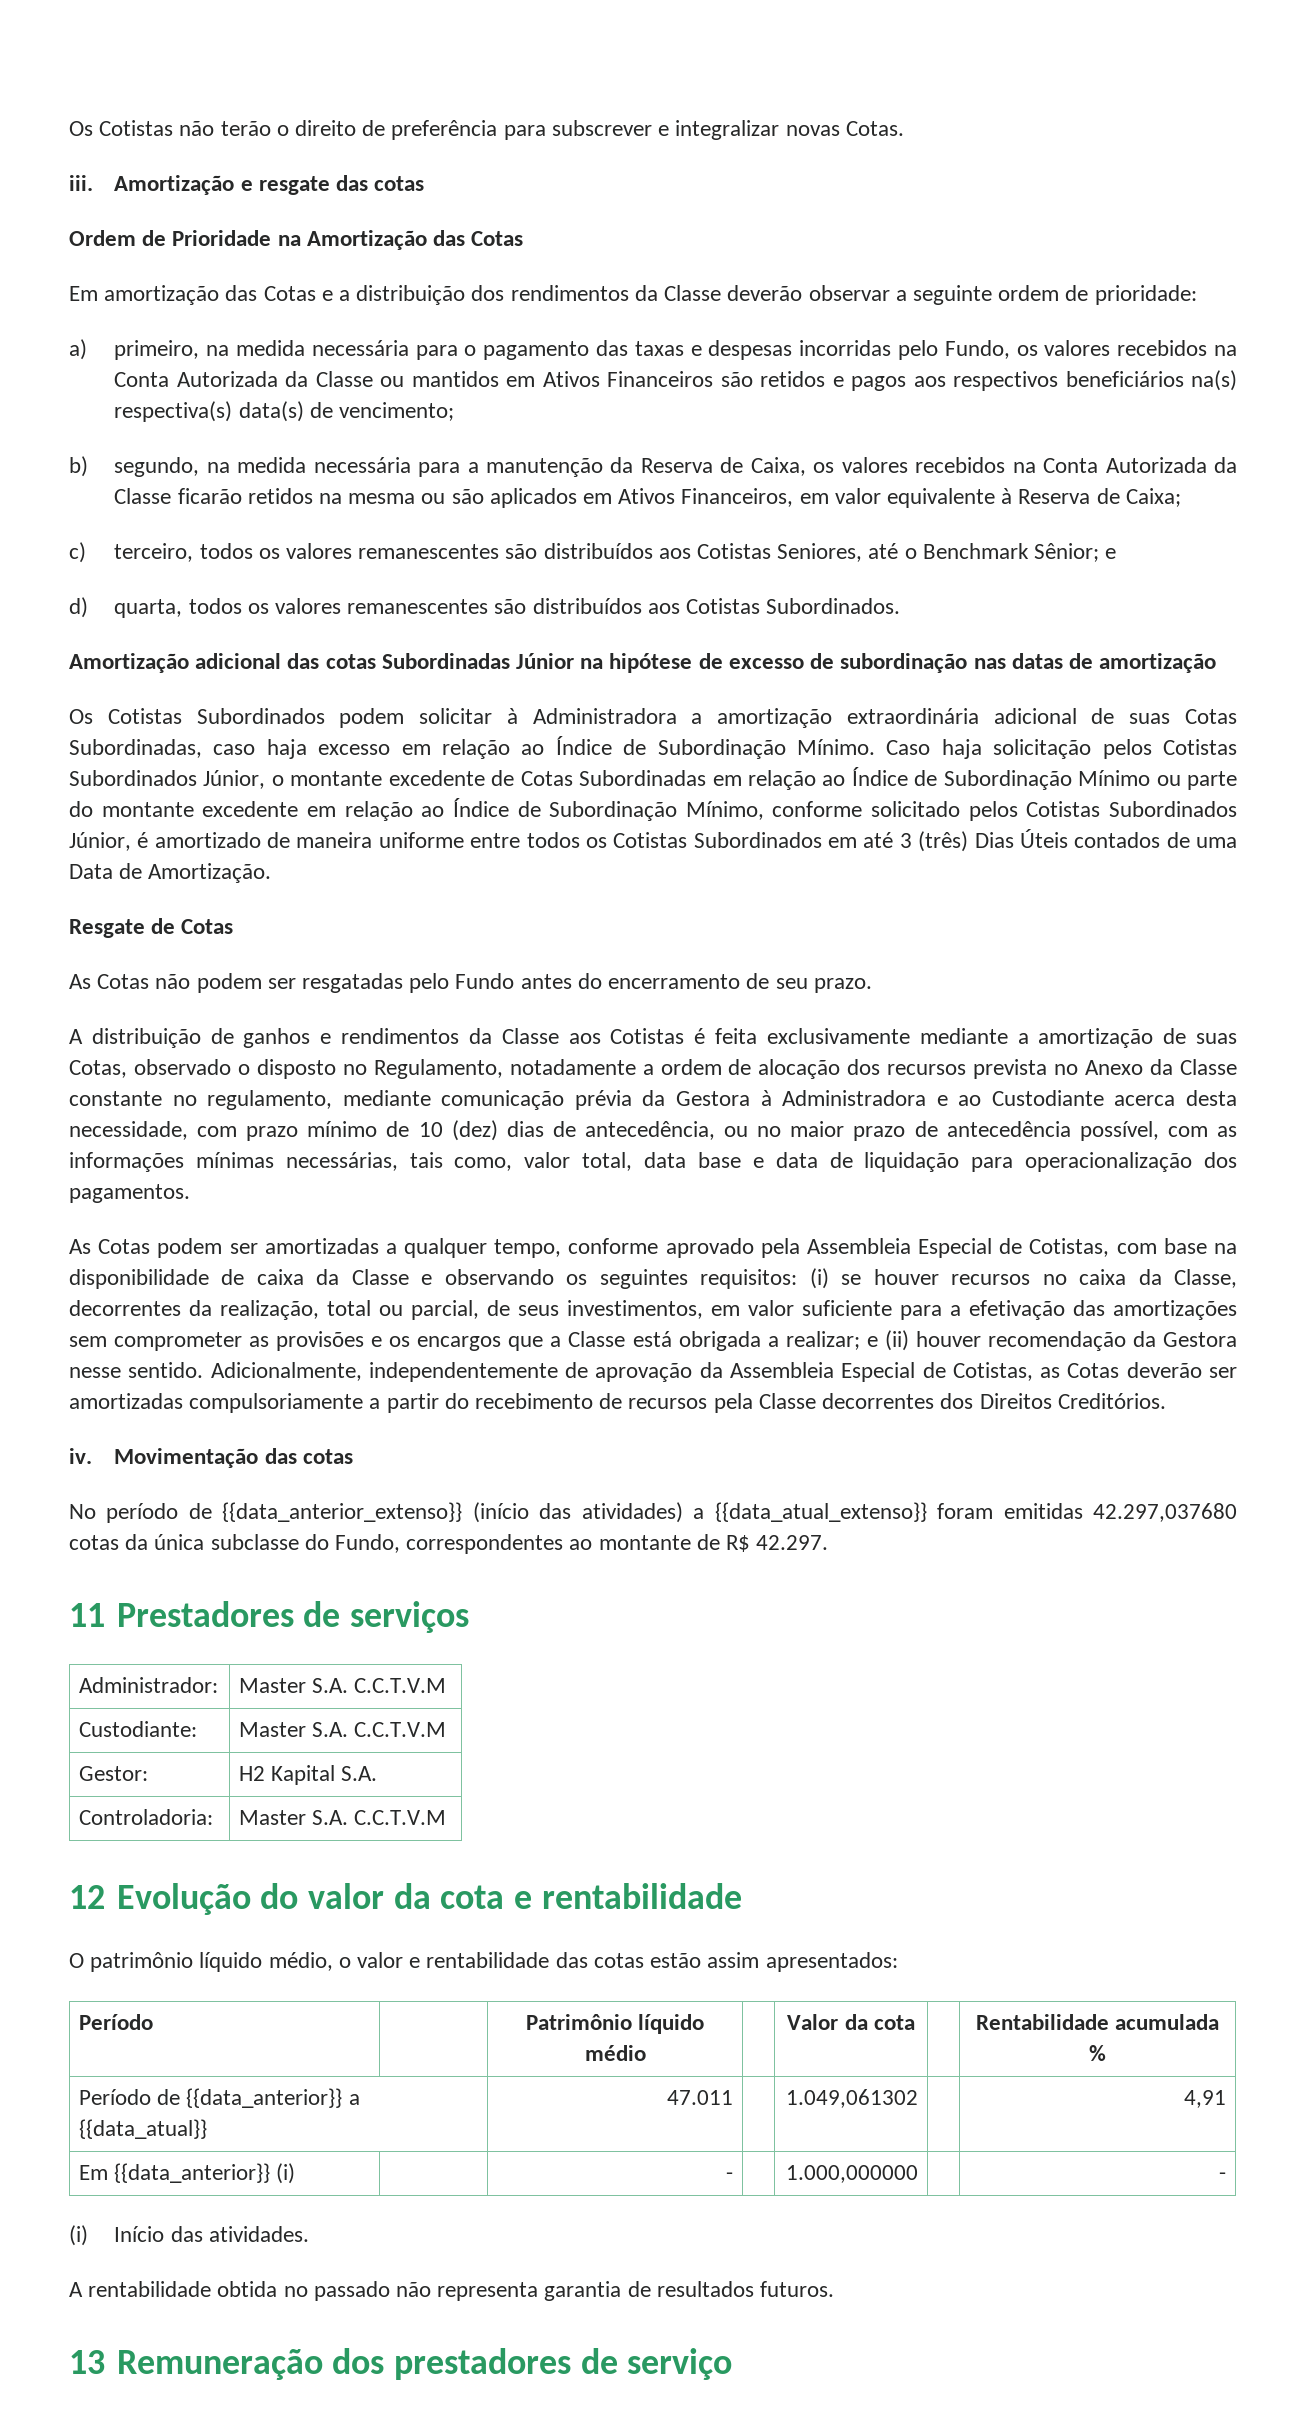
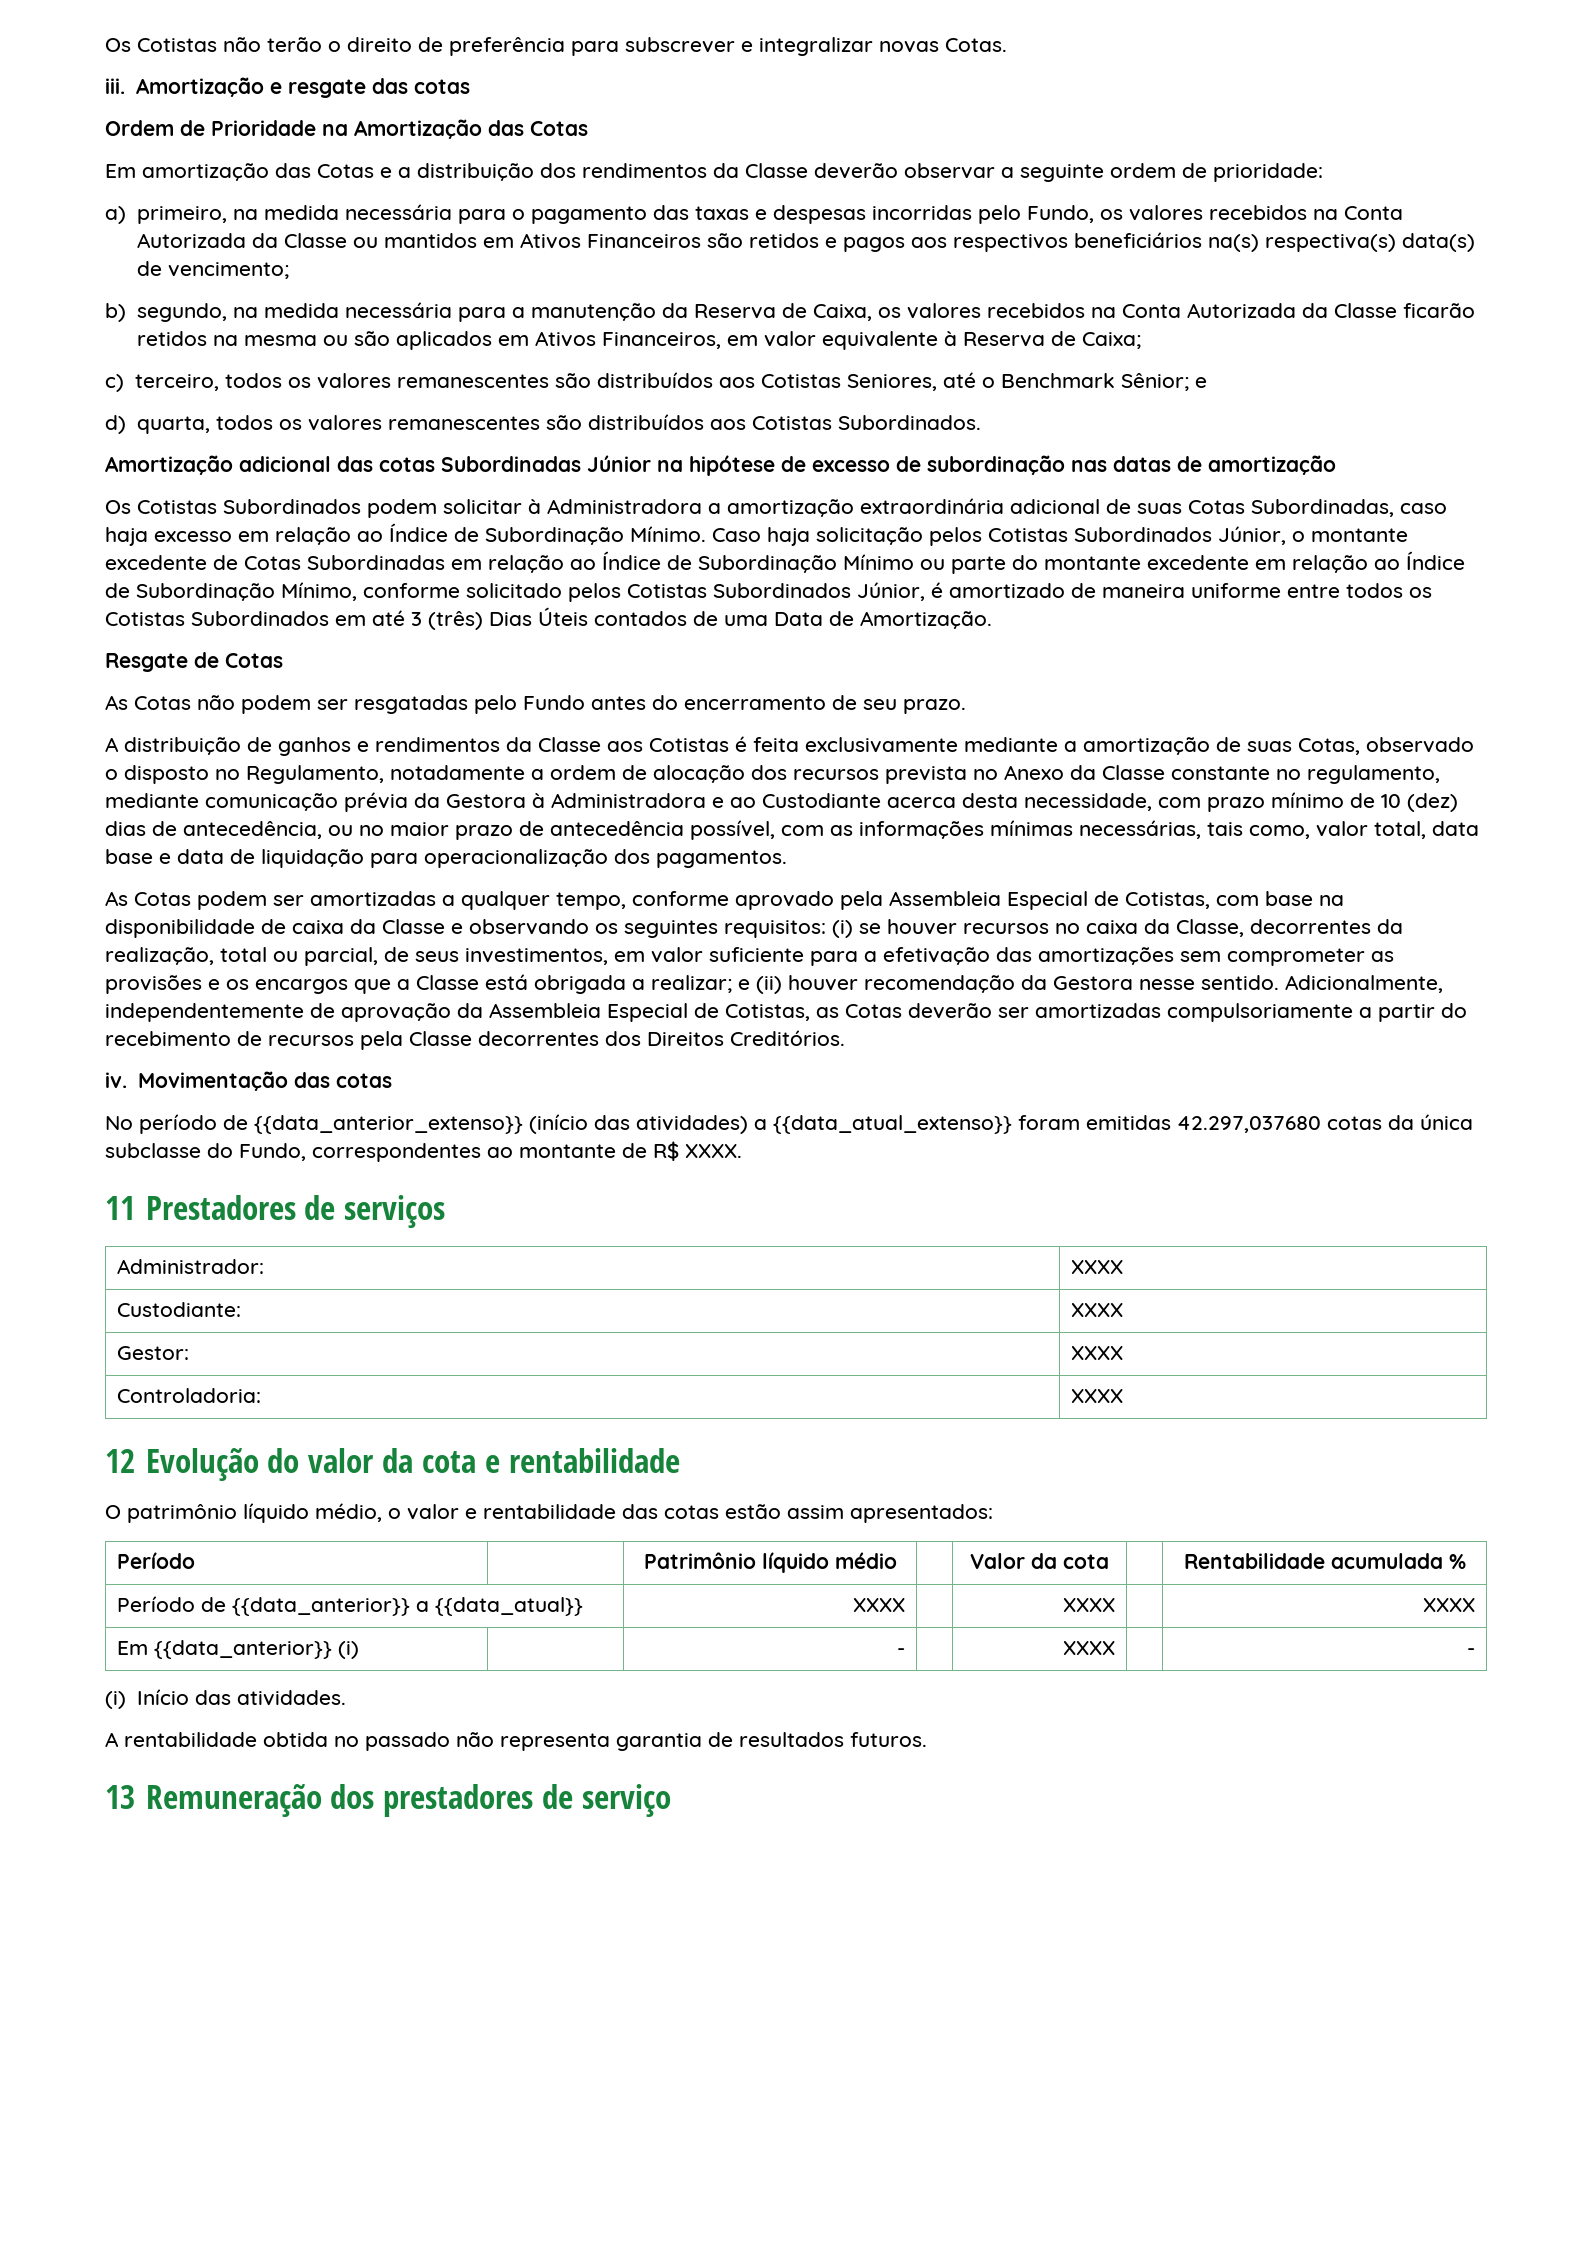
[756,1535,829,1550] 42.297. -> [685,1144,742,1158] XXXX.
[239,1678,447,1693] [79,1721,198,1737] [239,1722,447,1737] [79,1766,149,1781] [239,1765,378,1785] [79,1809,214,1825] [239,1810,447,1825] Master S.A. C.C.T.V.M // Custodiante: | Master S.A. C.C.T.V.M // Gestor: | H2 Kapital S.A. // Controladoria: | Master S.A. C.C.T.V.M -> [1070,1260,1123,1274] [116,1302,241,1317] [1070,1303,1123,1317] [116,1346,189,1360] [1070,1346,1123,1360] [116,1388,261,1403] [1070,1389,1123,1403] XXXX // Custodiante: | XXXX // Gestor: | XXXX // Controladoria: | XXXX
[666,2090,733,2105] [785,2089,918,2108] [1183,2090,1226,2108] 47.011 | | 1.049,061302 | | 4,91 -> [853,1598,906,1612] [1063,1598,1116,1612] [1423,1598,1476,1612] XXXX | | XXXX | | XXXX
[785,2165,918,2183] 1.000,000000 -> [1063,1641,1116,1655] XXXX

